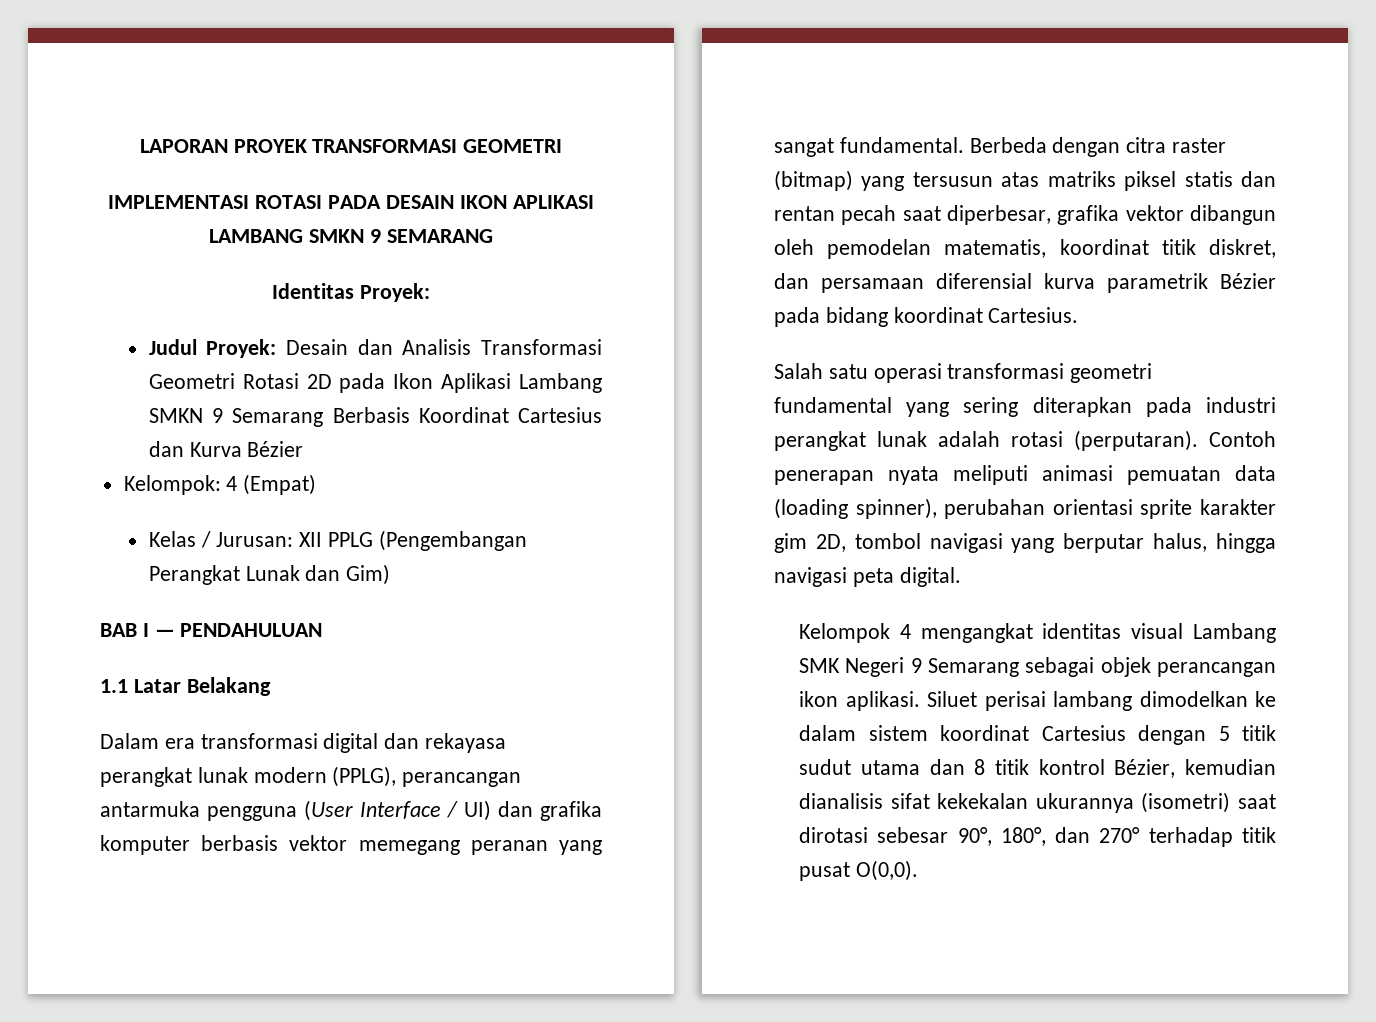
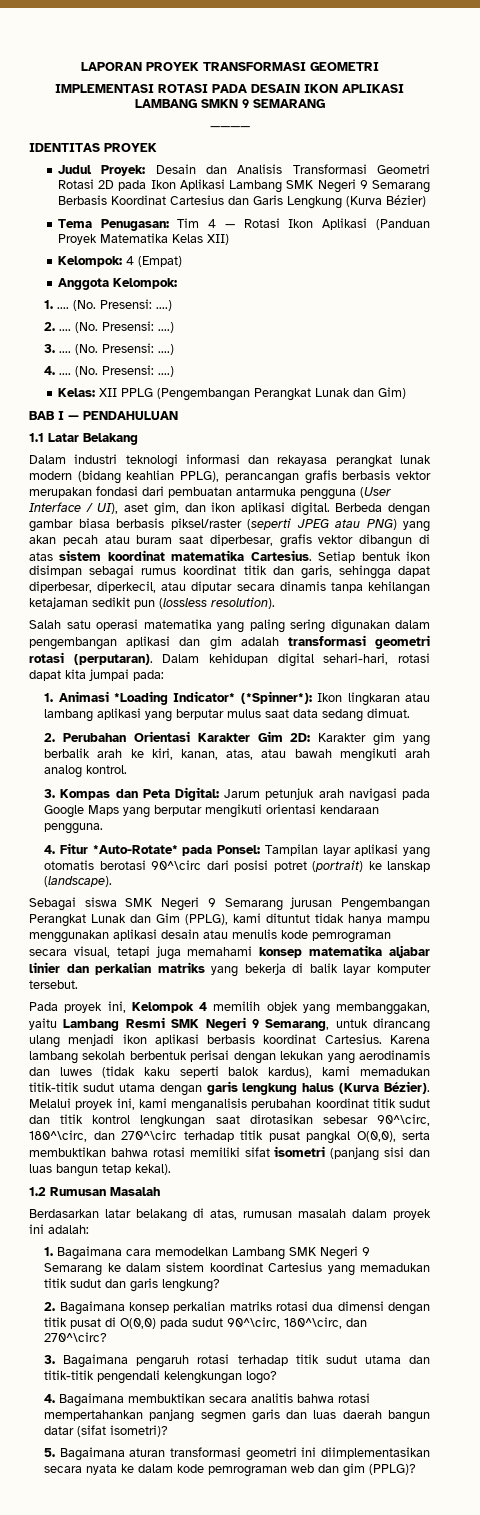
[272,283,430,302] Identitas Proyek: -> [209,126,250,130] [29,143,157,152] ———— // IDENTITAS PROYEK
[148,408,203,423] SMKN -> [286,179,356,193] SMK Negeri
[189,441,304,457] [123,474,317,495] [148,531,294,548] Kurva Bézier // Kelompok: 4 (Empat) // Kelas / Jurusan: -> [252,195,426,209] [57,218,430,231] [57,233,229,245] [57,256,182,267] [57,278,177,290] [44,299,173,311] [44,321,175,333] [44,343,175,355] [44,365,175,377] [57,388,95,397] Garis Lengkung (Kurva Bézier) // Tema Penugasan: Tim 4 — Rotasi Ikon Aplikasi (Panduan Proyek Matematika Kelas XII) // Kelompok: 4 (Empat) // Anggota Kelompok: // 1. .... (No. Presensi: ....) // 2. .... (No. Presensi: ....) // 3. .... (No. Presensi: ....) // 4. .... (No. Presensi: ....) // Kelas:
[164,733,379,753] era transformasi digital -> [74,454,240,468] industri teknologi informasi
[332,766,522,787] (PPLG), perancangan -> [77,470,432,484] [29,486,232,498] (bidang keahlian PPLG), perancangan grafis berbasis vektor merupakan fondasi dari pembuatan
[464,800,602,821] [100,835,602,855] [774,137,1227,157] [774,170,1276,191] [774,205,897,225] UI) dan grafika komputer berbasis vektor memegang peranan yang sangat fundamental. Berbeda dengan citra raster (bitmap) yang tersusun atas matriks piksel statis dan rentan pecah -> [97,502,430,516] [29,518,430,532] [29,535,173,546] UI), aset gim, dan ikon aplikasi digital. Berbeda dengan gambar biasa berbasis piksel/raster (seperti JPEG atau PNG) yang akan pecah atau buram
[1057,205,1120,225] grafika -> [279,534,312,548] grafis
[774,239,1276,259] [774,273,1276,293] [774,307,1079,327] [774,363,1153,383] [774,397,1276,417] [774,430,1276,451] [774,465,1276,485] [774,498,1276,519] [774,533,1276,553] [774,567,961,587] [799,623,1276,643] [799,657,1276,677] [799,691,1248,711] oleh pemodelan matematis, koordinat titik diskret, dan persamaan diferensial kurva parametrik Bézier pada bidang koordinat Cartesius. // Salah satu operasi transformasi geometri fundamental yang sering diterapkan pada industri perangkat lunak adalah rotasi (perputaran). Contoh penerapan nyata meliputi animasi pemuatan data (loading spinner), perubahan orientasi sprite karakter gim 2D, tombol navigasi yang berputar halus, hingga navigasi peta digital. // Kelompok 4 mengangkat identitas visual Lambang SMK Negeri 9 Semarang sebagai objek perancangan ikon aplikasi. Siluet perisai lambang dimodelkan -> [418,534,430,544] [29,550,430,563] [29,565,430,579] [29,581,430,595] [29,597,275,609] [29,619,430,633] [29,635,430,650] [29,652,430,667] [29,669,164,681] [44,691,430,706] [44,708,411,722] [44,731,431,746] [44,748,430,762] [44,765,128,778] [44,787,430,802] [44,804,380,818] [44,823,104,834] [44,843,430,858] [44,860,430,872] [44,876,113,887] [29,897,431,911] [29,913,430,927] [29,929,391,943] [29,945,430,960] [29,962,431,977] [29,980,78,989] [29,1001,430,1015] [29,1017,430,1032] [29,1034,430,1048] [29,1050,430,1064] [29,1066,430,1078] [29,1081,430,1096] [29,1098,430,1112] [29,1114,430,1128] [29,1130,430,1144] [29,1146,430,1161] [29,1164,171,1177] [29,1187,160,1196] [29,1208,431,1222] [29,1224,89,1234] [44,1246,371,1260] [44,1263,103,1276] di atas sistem koordinat matematika Cartesius. Setiap bentuk ikon disimpan sebagai rumus koordinat titik dan garis, sehingga dapat diperbesar, diperkecil, atau diputar secara dinamis tanpa kehilangan ketajaman sedikit pun (lossless resolution). // Salah satu operasi matematika yang paling sering digunakan dalam pengembangan aplikasi dan gim adalah transformasi geometri rotasi (perputaran). Dalam kehidupan digital sehari-hari, rotasi dapat kita jumpai pada: // 1. Animasi *Loading Indicator* (*Spinner*): Ikon lingkaran atau lambang aplikasi yang berputar mulus saat data sedang dimuat. // 2. Perubahan Orientasi Karakter Gim 2D: Karakter gim yang berbalik arah ke kiri, kanan, atas, atau bawah mengikuti arah analog kontrol. // 3. Kompas dan Peta Digital: Jarum petunjuk arah navigasi pada Google Maps yang berputar mengikuti orientasi kendaraan pengguna. // 4. Fitur *Auto-Rotate* pada Ponsel: Tampilan layar aplikasi yang otomatis berotasi 90^\circ dari posisi potret (portrait) ke lanskap (landscape). // Sebagai siswa SMK Negeri 9 Semarang jurusan Pengembangan Perangkat Lunak dan Gim (PPLG), kami dituntut tidak hanya mampu menggunakan aplikasi desain atau menulis kode pemrograman secara visual, tetapi juga memahami konsep matematika aljabar linier dan perkalian matriks yang bekerja di balik layar komputer tersebut. // Pada proyek ini, Kelompok 4 memilih objek yang membanggakan, yaitu Lambang Resmi SMK Negeri 9 Semarang, untuk dirancang ulang menjadi ikon aplikasi berbasis koordinat Cartesius. Karena lambang sekolah berbentuk perisai dengan lekukan yang aerodinamis dan luwes (tidak kaku seperti balok kardus), kami memadukan titik-titik sudut utama dengan garis lengkung halus (Kurva Bézier). Melalui proyek ini, kami menganalisis perubahan koordinat titik sudut dan titik kontrol lengkungan saat dirotasikan sebesar 90^\circ, 180^\circ, dan 270^\circ terhadap titik pusat pangkal O(0,0), serta membuktikan bahwa rotasi memiliki sifat isometri (panjang sisi dan luas bangun tetap kekal). // 1.2 Rumusan Masalah // Berdasarkan latar belakang di atas, rumusan masalah dalam proyek ini adalah: // 1. Bagaimana cara memodelkan Lambang SMK Negeri 9 Semarang
[1138,725,1276,745] [799,759,1276,778] [799,792,1276,813] [799,827,1276,847] [799,860,918,881] dengan 5 titik sudut utama dan 8 titik kontrol Bézier, kemudian dianalisis sifat kekekalan ukurannya (isometri) saat dirotasi sebesar 90°, 180°, dan 270° terhadap titik pusat O(0,0). -> [327,1263,430,1276] [44,1278,221,1292] [44,1301,430,1315] [44,1317,368,1329] [44,1332,108,1342] [44,1354,431,1368] [44,1370,278,1384] [44,1393,371,1407] [44,1409,430,1423] [44,1425,169,1437] [44,1447,430,1461] [44,1463,417,1477] yang memadukan titik sudut dan garis lengkung? // 2. Bagaimana konsep perkalian matriks rotasi dua dimensi dengan titik pusat di O(0,0) pada sudut 90^\circ, 180^\circ, dan 270^\circ? // 3. Bagaimana pengaruh rotasi terhadap titik sudut utama dan titik-titik pengendali kelengkungan logo? // 4. Bagaimana membuktikan secara analitis bahwa rotasi mempertahankan panjang segmen garis dan luas daerah bangun datar (sifat isometri)? // 5. Bagaimana aturan transformasi geometri ini diimplementasikan secara nyata ke dalam kode pemrograman web dan gim (PPLG)?

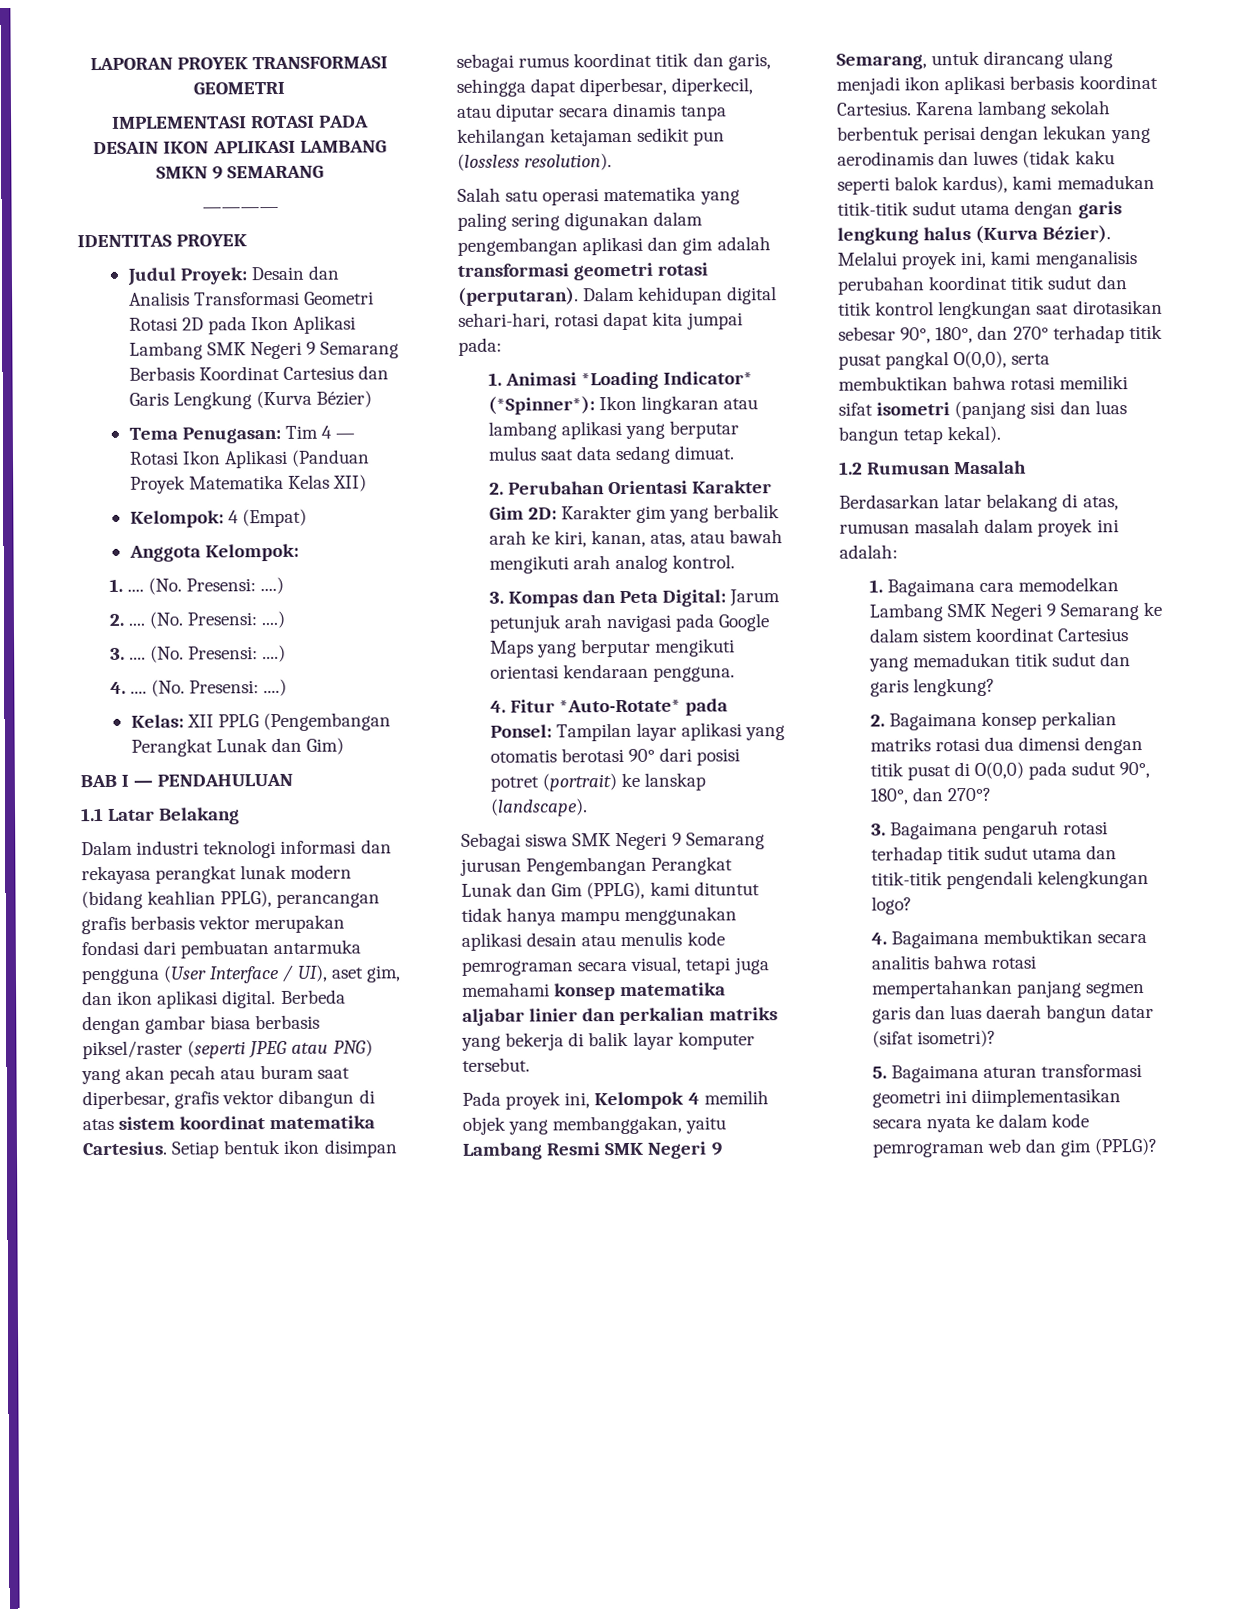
[151,860,202,870] 90^\circ -> [627,748,655,762] 90°
[377,1114,430,1126] [29,1130,177,1142] 90^\circ, 180^\circ, dan 270^\circ -> [900,325,1049,344] 90°, 180°, dan 270°
[227,1317,368,1329] [44,1332,108,1342] 90^\circ, 180^\circ, dan 270^\circ? -> [1119,761,1151,779] [869,787,991,805] 90°, 180°, dan 270°?

